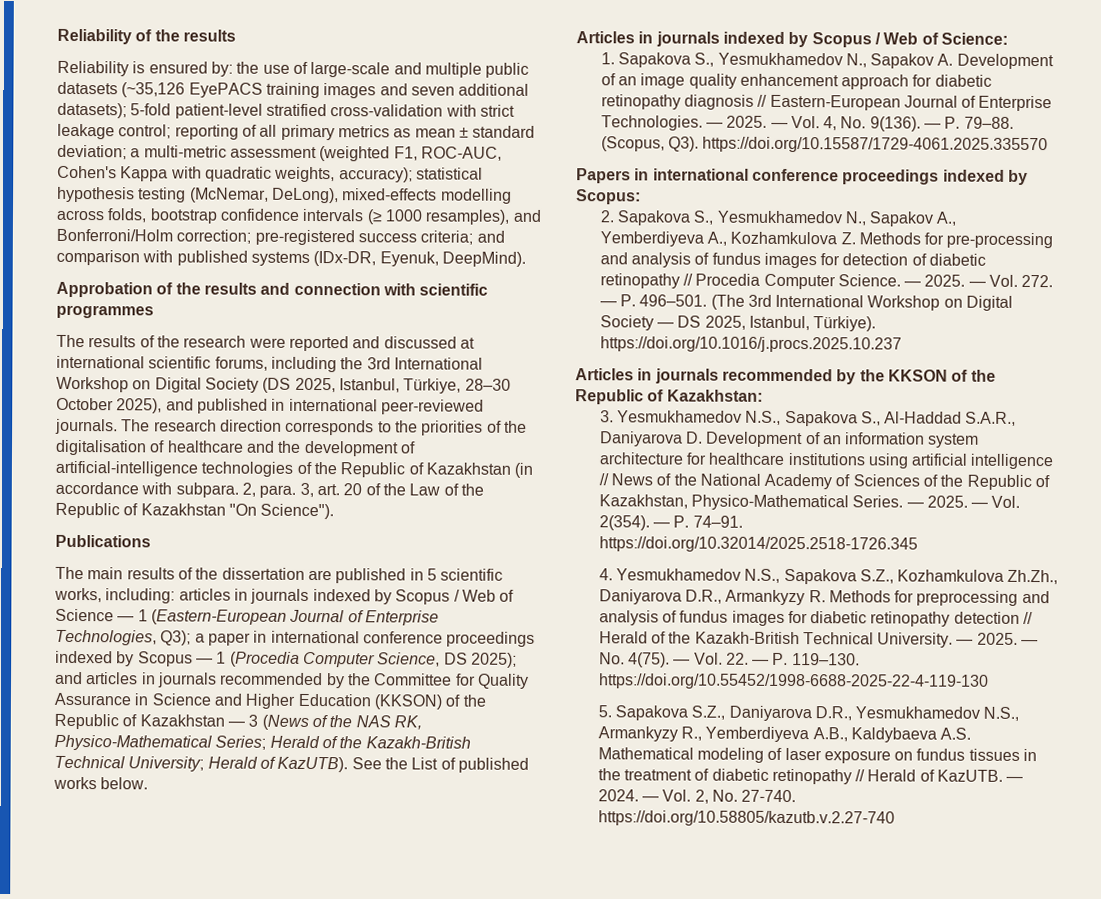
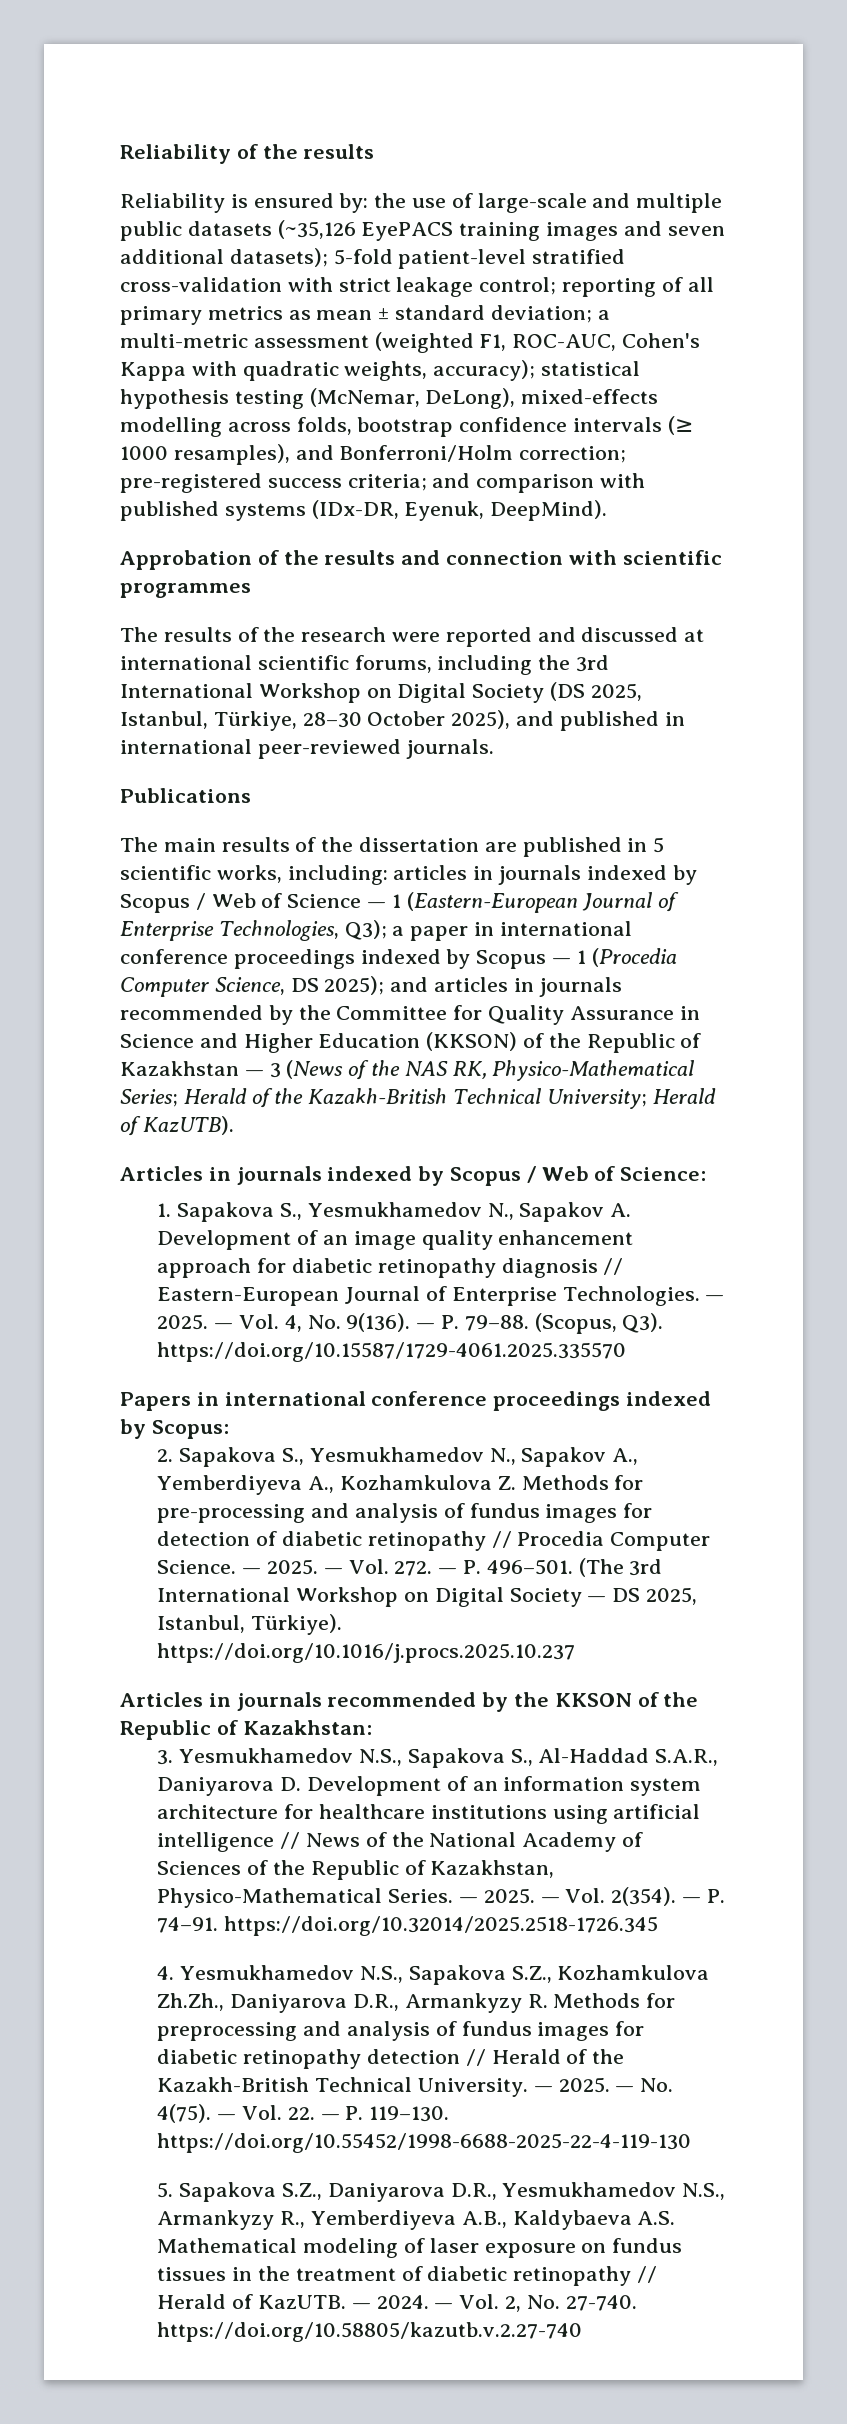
[121,419,527,436] [55,439,416,457] [55,460,534,478] [55,481,484,498] [55,502,335,520] The research direction corresponds to the priorities of the digitalisation of healthcare and the development of artificial-intelligence technologies of the Republic of Kazakhstan (in accordance with subpara. 2, para. 3, art. 20 of the Law of the Republic of Kazakhstan "On Science"). -> (494, 749) none
[351,757,529,773] [53,776,149,790] See the List of published works below. -> (234, 1125) none

